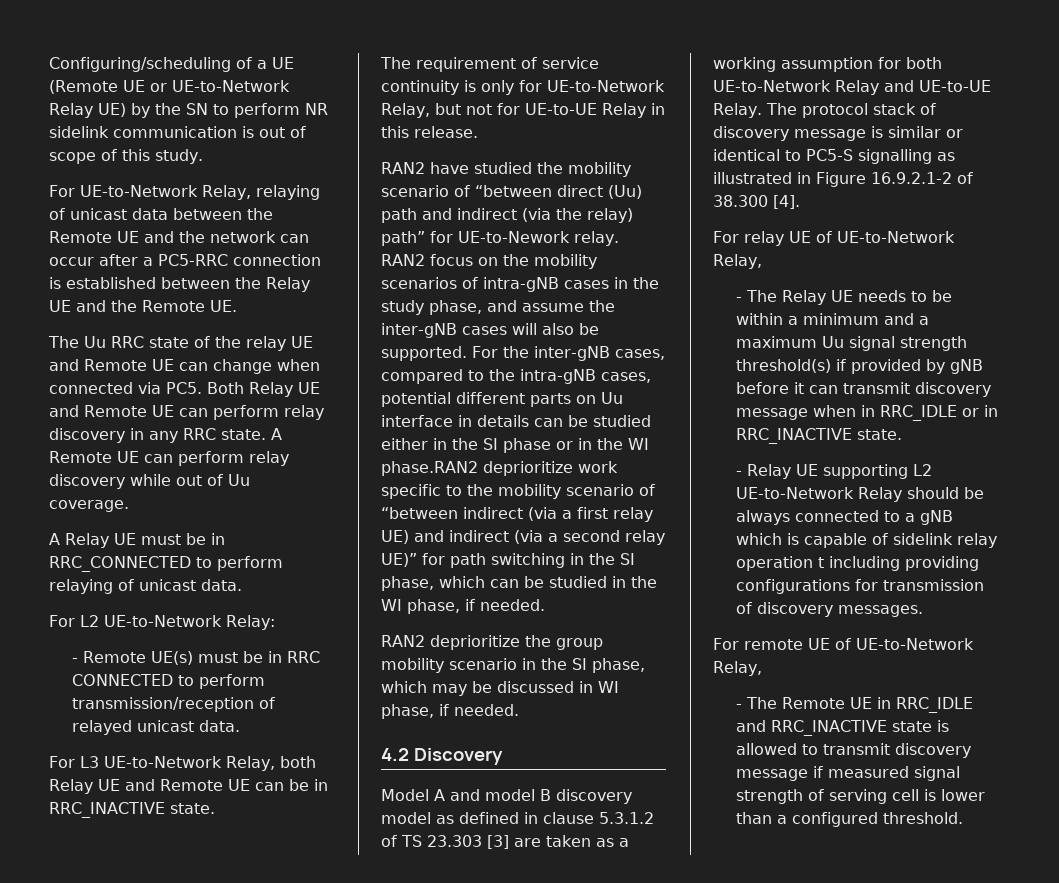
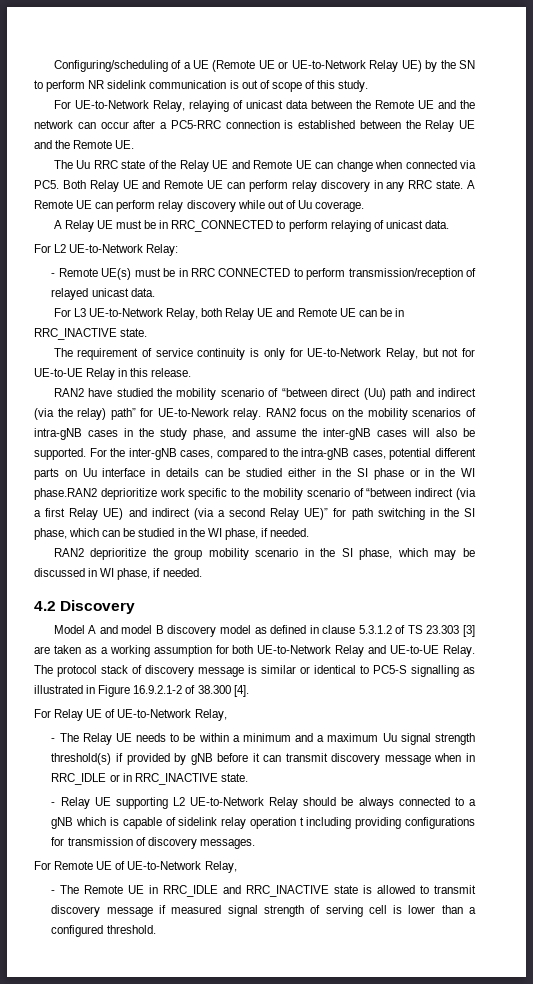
[245,336,286,351] relay -> [179,160,209,172] Relay
[613,507,653,522] relay -> [69,508,99,520] Relay
[625,530,665,545] relay -> [270,508,300,520] Relay
[744,231,784,246] relay -> [54,709,84,721] Relay
[744,639,803,650] remote -> [54,861,94,870] Remote

